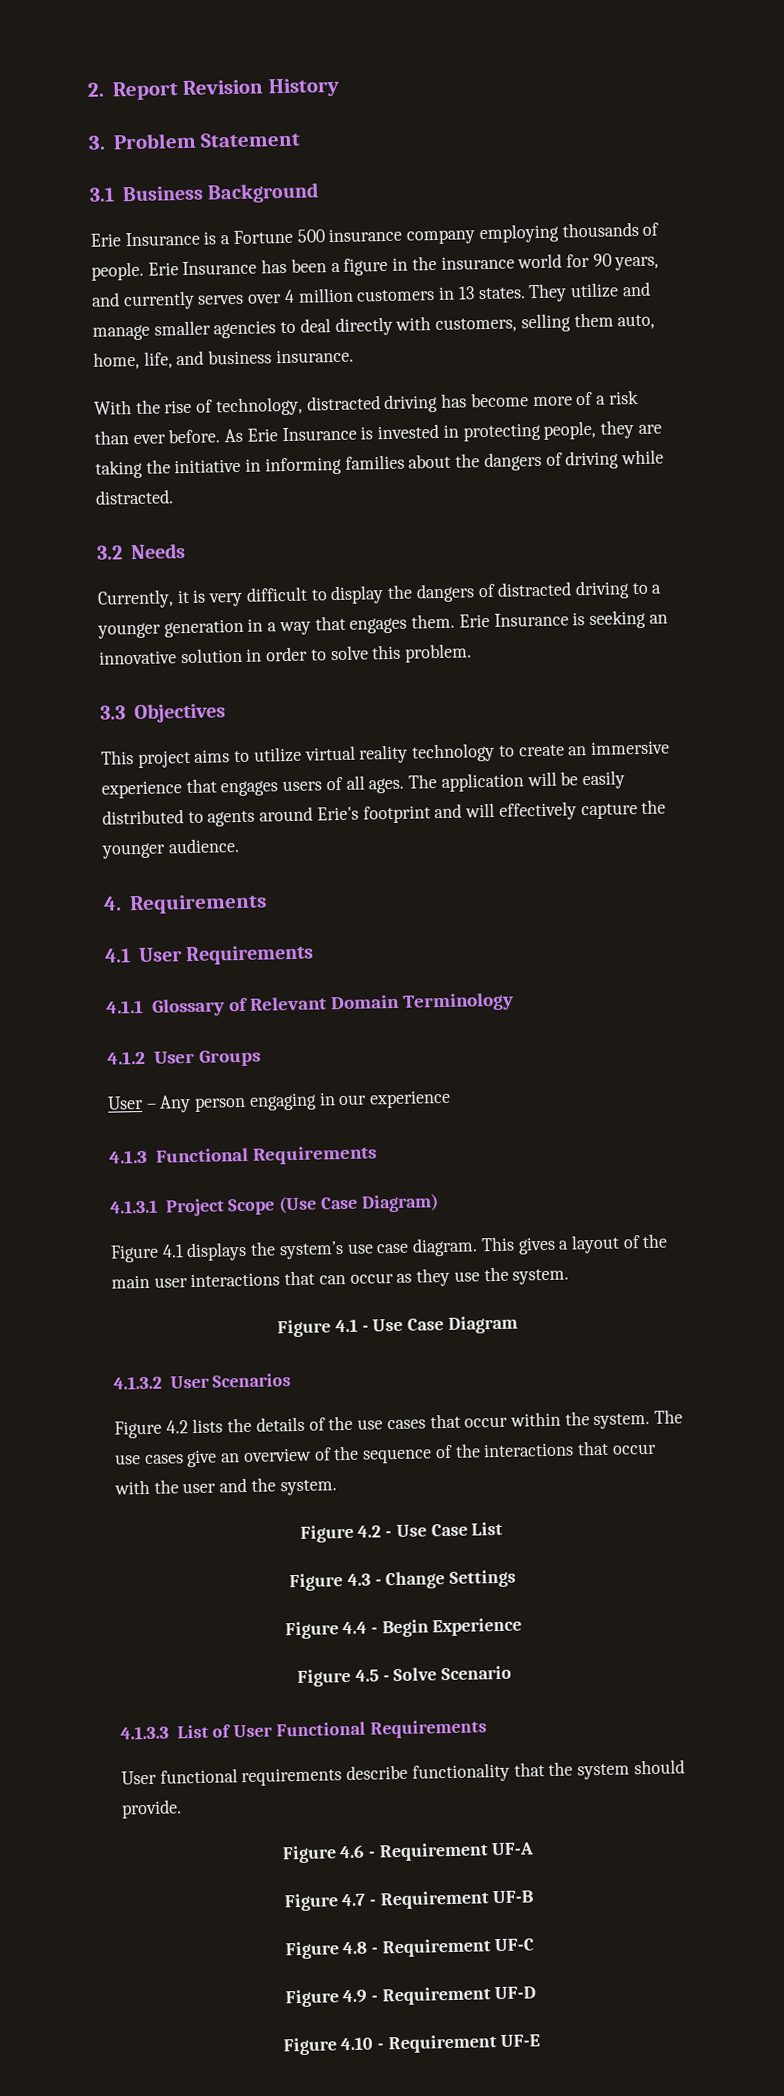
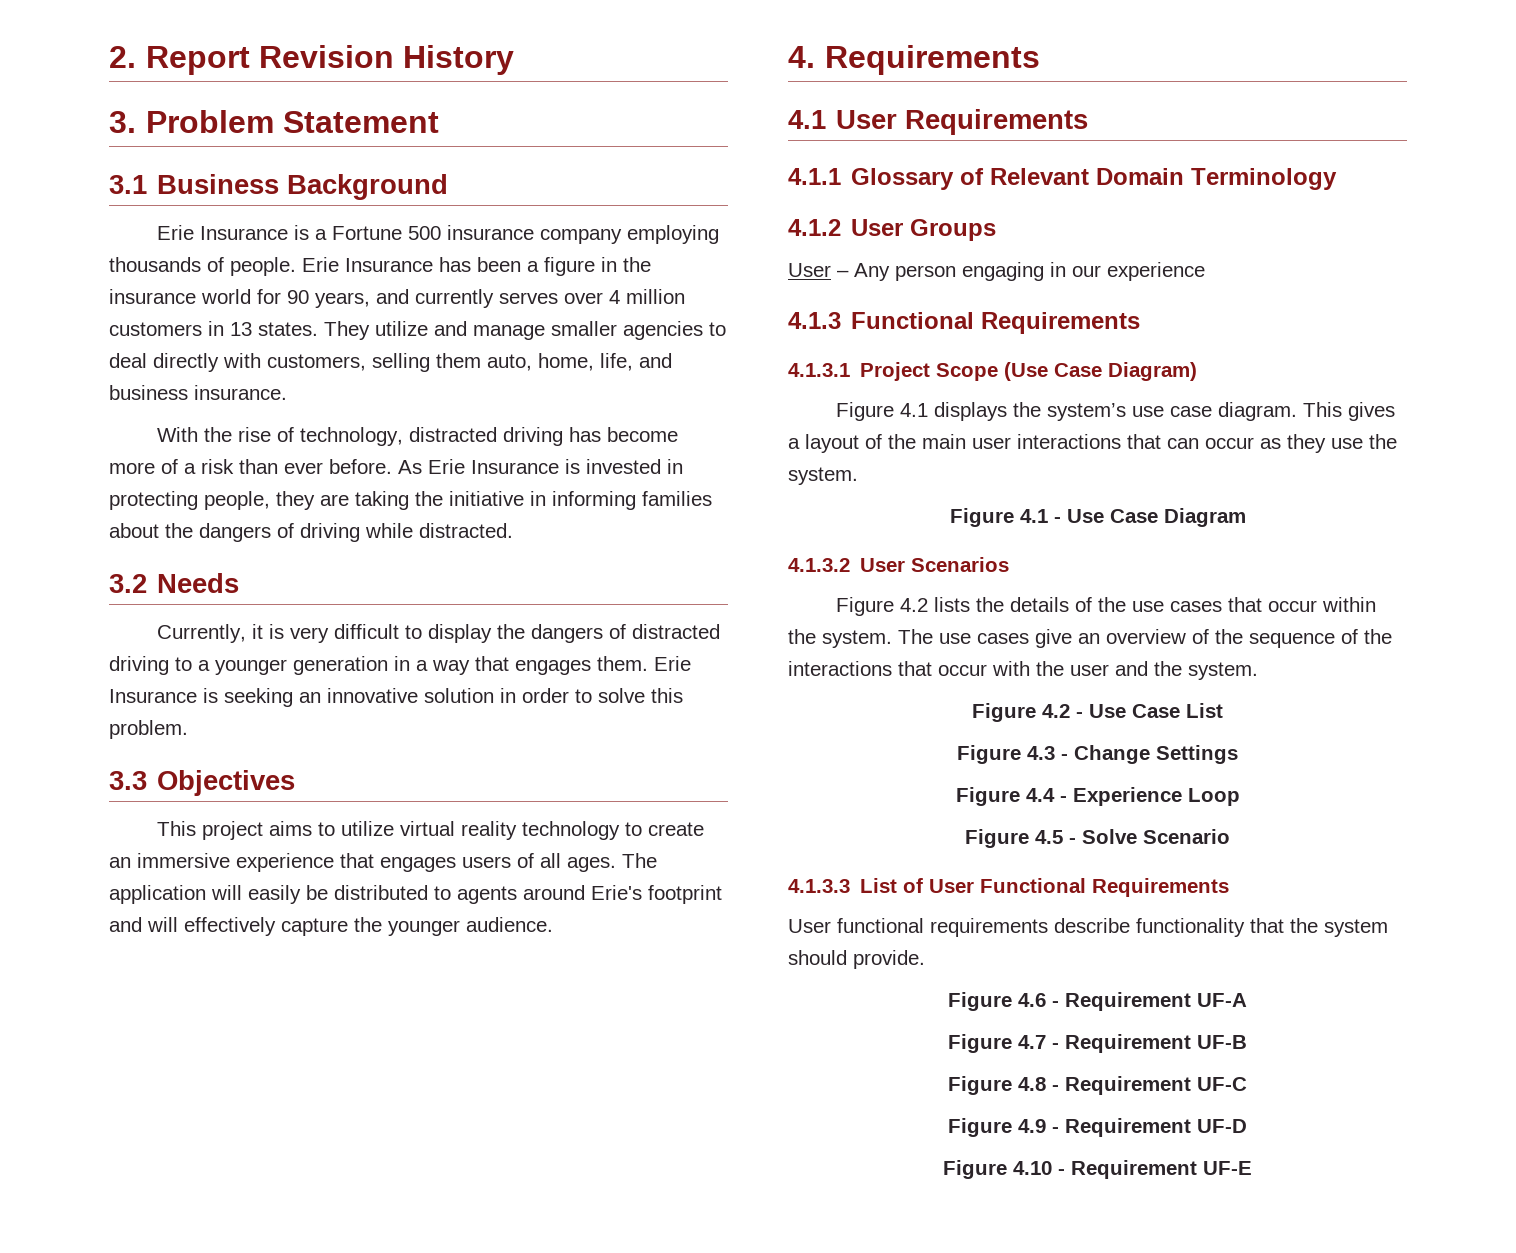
[560,770,625,790] be easily -> [248,885,328,904] easily be
[381,1619,429,1638] Begin -> (1067, 799) none
(523, 1627) none -> [1187,788,1240,806] Loop

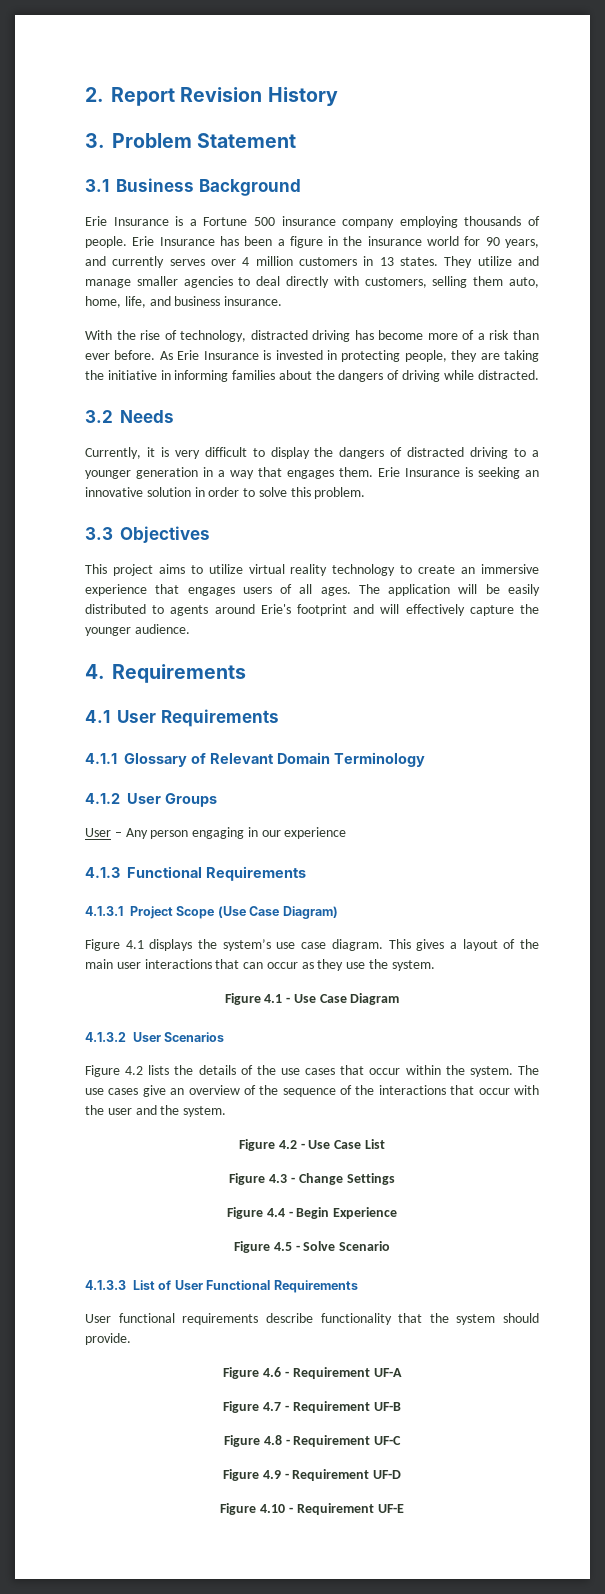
[248,885,328,904] easily be -> [485,584,540,596] be easily
(1067, 799) none -> [296,1207,330,1219] Begin
[1187,788,1240,806] Loop -> (398, 1213) none

